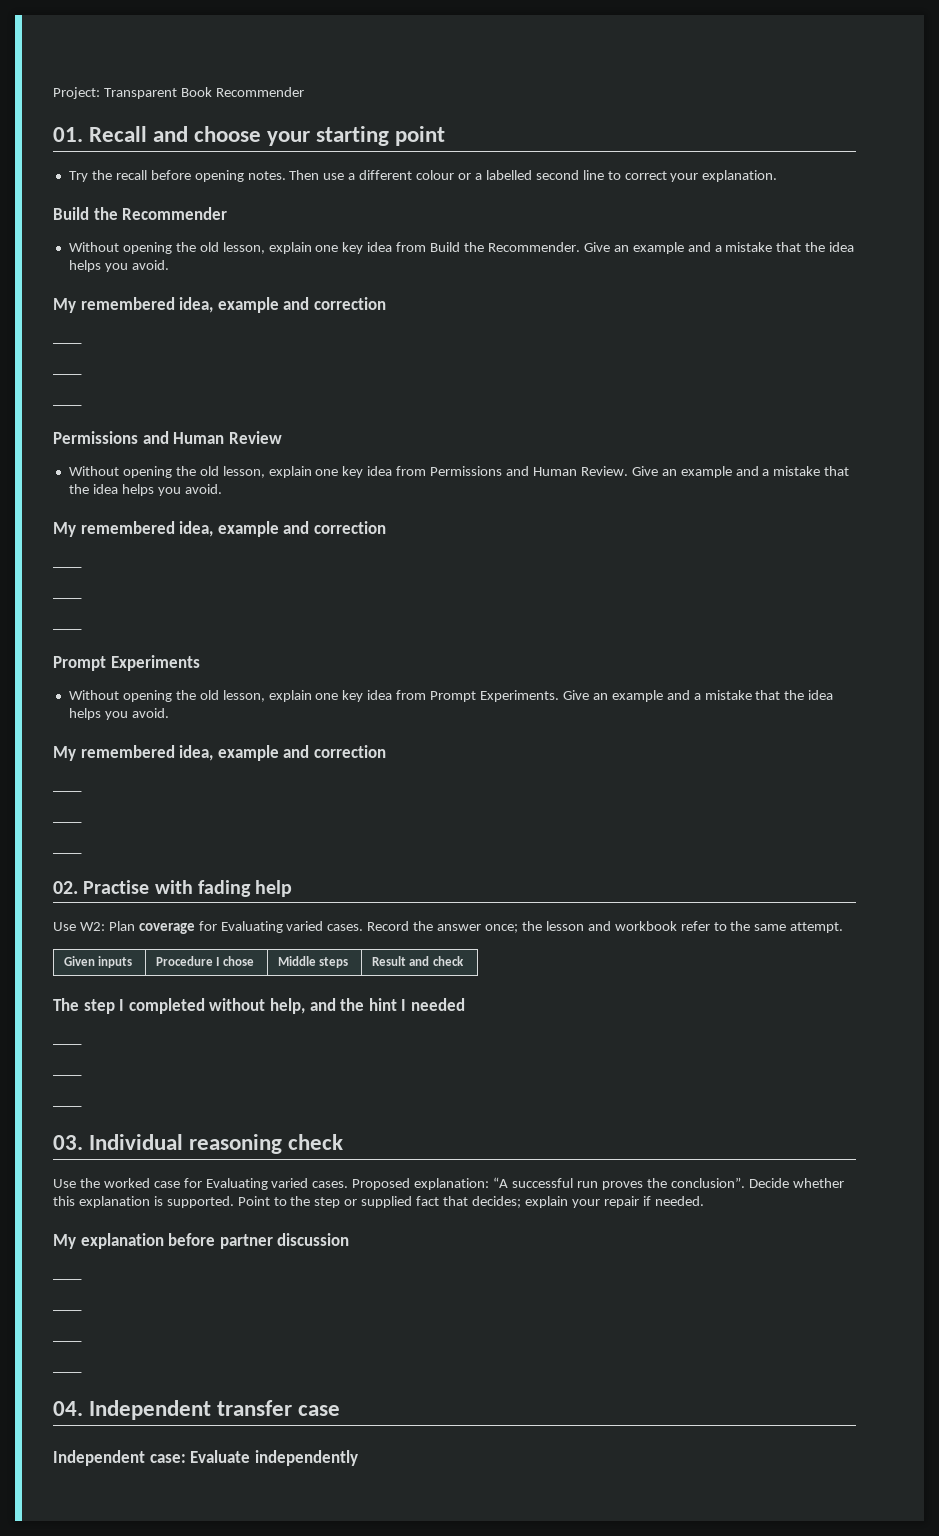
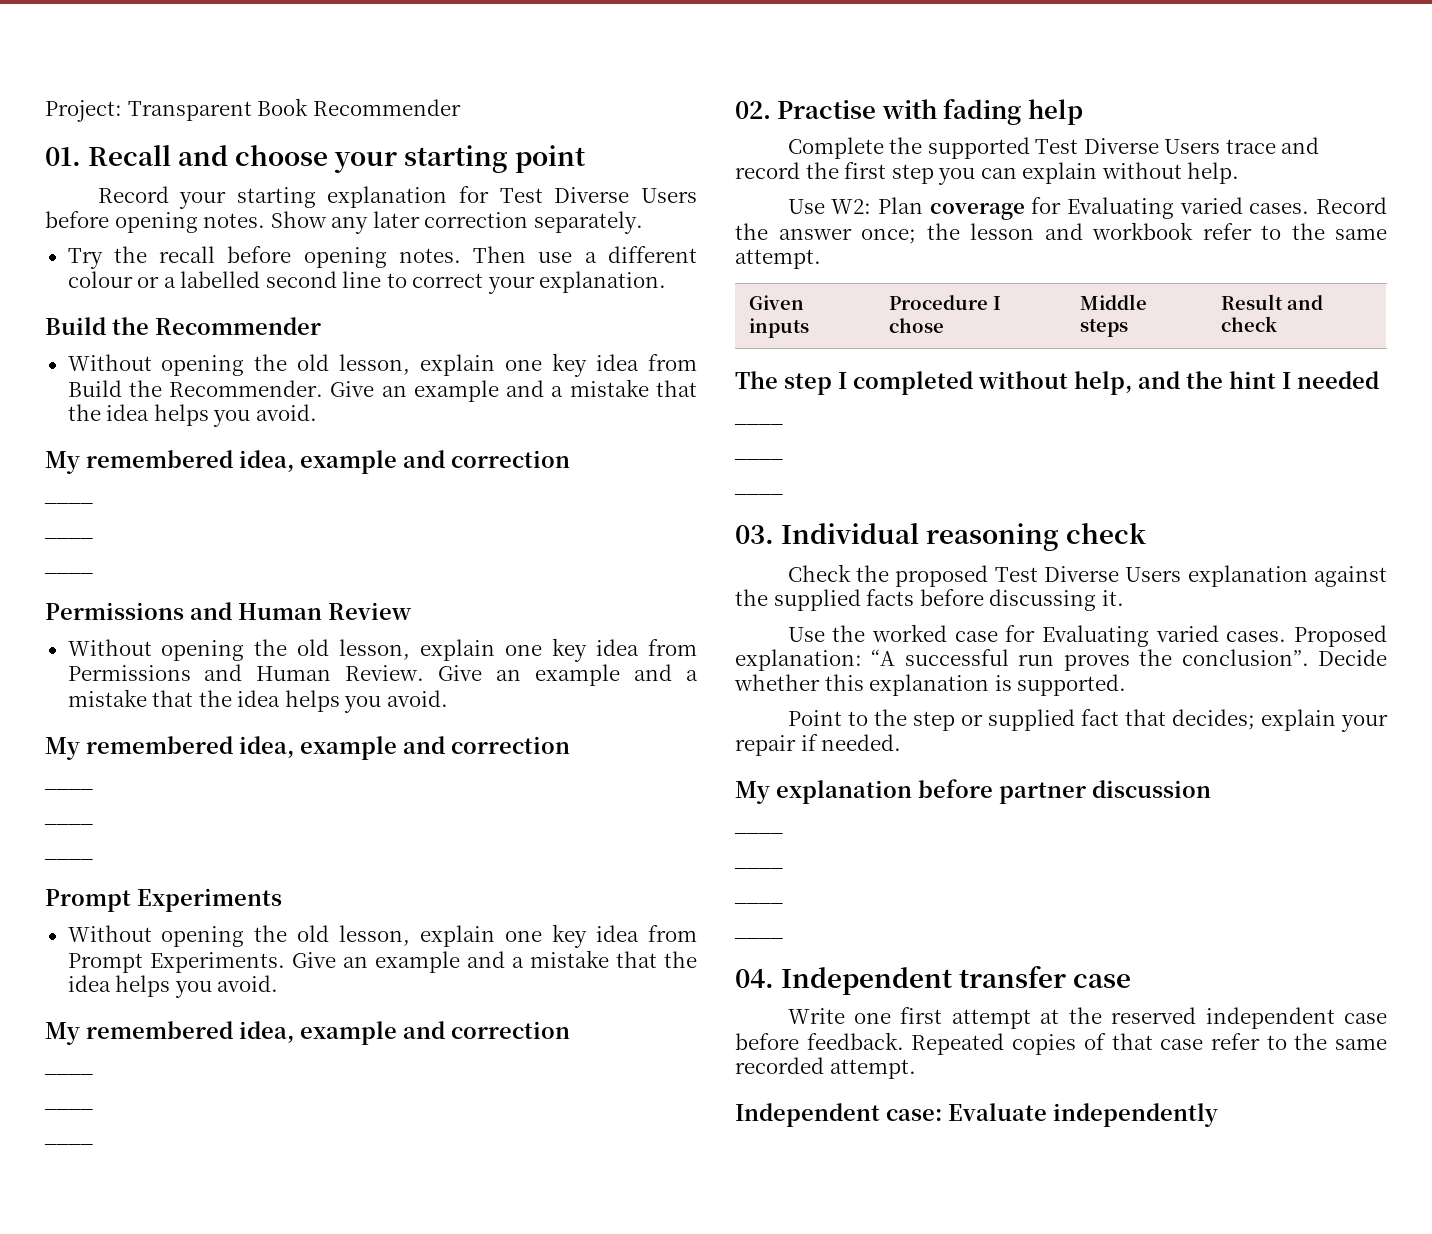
(446, 136) none -> [97,186,698,209] [45,211,643,234] // Record your starting explanation for Test Diverse Users before opening notes. Show any later correction separately.
(293, 888) none -> [787,137,1320,159] [735,162,1240,185] // Complete the supported Test Diverse Users trace and record the first step you can explain without help.
(344, 1142) none -> [787,564,1387,587] [735,589,1124,611] // Check the proposed Test Diverse Users explanation against the supplied facts before discussing it.
(234, 1202) none -> (1127, 685) //
(341, 1410) none -> [787,1007,1387,1029] [735,1032,1387,1055] [735,1057,916,1079] // Write one first attempt at the reserved independent case before feedback. Repeated copies of that case refer to the same recorded attempt.

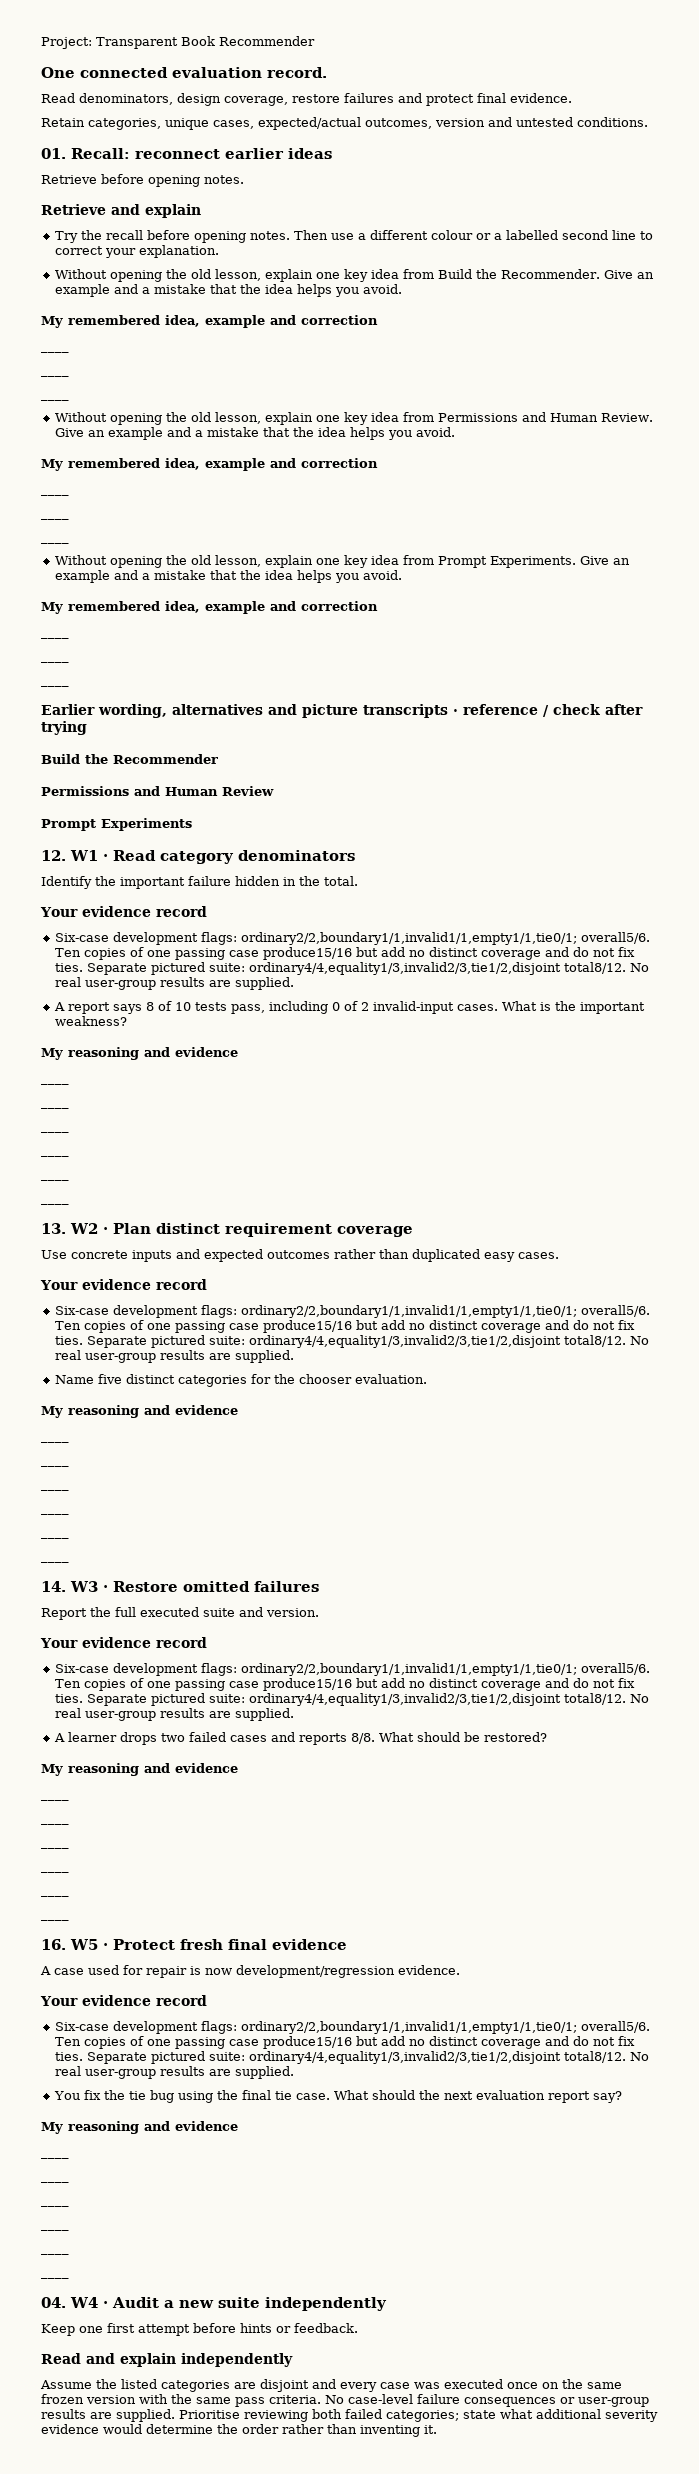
[45,145,587,173] [97,186,698,209] [45,211,643,234] 01. Recall and choose your starting point // Record your starting explanation for Test Diverse Users before opening notes. Show any later correction separately. -> [41,67,327,78] [41,93,572,106] [41,117,648,130] [41,148,332,159] [41,174,244,187] [41,204,201,218] One connected evaluation record. // Read denominators, design coverage, restore failures and protect final evidence. // Retain categories, unique cases, expected/actual outcomes, version and untested conditions. // 01. Recall: reconnect earlier ideas // Retrieve before opening notes. // Retrieve and explain
[45,317,321,335] // Build the Recommender -> (219, 251) none
[45,602,412,620] // Permissions and Human Review -> (69, 399) none
[45,888,282,912] // Prompt Experiments -> (69, 542) none
[735,98,1083,125] [787,137,1320,159] [735,162,1240,185] [787,197,1387,220] [735,222,1387,244] [735,249,821,269] [749,295,805,310] [749,318,810,338] [889,295,1002,310] [889,318,945,333] [1080,294,1148,310] [1080,319,1129,337] [1221,294,1324,310] [1221,316,1278,332] [735,371,1379,395] [734,424,783,425] [734,459,783,460] [734,494,783,495] [735,523,1147,551] [787,564,1387,587] [735,589,1124,611] [787,624,1387,647] [735,649,1387,671] [734,674,1127,696] [787,709,1388,732] [735,734,902,756] [735,779,1211,804] 02. Practise with fading help // Complete the supported Test Diverse Users trace and record the first step you can explain without help. // Use W2: Plan coverage for Evaluating varied cases. Record the answer once; the lesson and workbook refer to the same attempt. // Given inputs | Procedure I chose | Middle steps | Result and check // The step I completed without help, and the hint I needed // ____ // ____ // ____ // 03. Individual reasoning check // Check the proposed Test Diverse Users explanation against the supplied facts before discussing it. // Use the worked case for Evaluating varied cases. Proposed explanation: “A successful run proves the conclusion”. Decide whether this explanation is supported. // Point to the step or supplied fact that decides; explain your repair if needed. // My explanation before partner discussion -> [41,704,643,718] [41,721,87,735] [41,754,218,764] [41,786,274,796] [41,818,192,831] [41,850,355,864] [41,876,358,889] [40,906,207,917] [54,932,650,945] [54,947,635,960] [54,962,649,975] [54,977,294,990] [53,1001,645,1014] [54,1016,127,1026] [41,1047,238,1060] [41,1082,69,1085] [41,1106,69,1109] [41,1130,69,1133] [41,1154,69,1157] [41,1178,69,1181] [41,1202,69,1205] [41,1223,413,1237] [41,1249,559,1262] [40,1279,207,1290] [54,1305,650,1318] [54,1320,635,1333] [54,1335,649,1348] [54,1350,294,1363] [54,1374,427,1387] [41,1405,238,1418] [41,1440,69,1443] [41,1464,69,1467] [41,1488,69,1491] [41,1512,69,1515] [41,1536,69,1539] [41,1560,69,1563] [41,1581,319,1592] [41,1607,319,1620] [40,1637,207,1648] [54,1663,650,1676] [54,1678,635,1691] [54,1693,649,1706] [54,1708,294,1721] [53,1732,547,1745] [41,1763,238,1776] [41,1798,69,1801] [41,1822,69,1825] [41,1846,69,1849] [41,1870,69,1873] [41,1894,69,1897] [41,1918,69,1921] [41,1939,347,1950] [40,1965,460,1978] [40,1995,207,2006] [54,2021,650,2034] [54,2036,635,2049] [54,2051,649,2064] [54,2066,294,2079] [53,2090,622,2103] [41,2121,238,2134] [41,2156,69,2159] [41,2180,69,2183] Earlier wording, alternatives and picture transcripts · reference / check after trying // Build the Recommender // Permissions and Human Review // Prompt Experiments // 12. W1 · Read category denominators // Identify the important failure hidden in the total. // Your evidence record // Six-case development flags: ordinary2/2,boundary1/1,invalid1/1,empty1/1,tie0/1; overall5/6. Ten copies of one passing case produce15/16 but add no distinct coverage and do not fix ties. Separate pictured suite: ordinary4/4,equality1/3,invalid2/3,tie1/2,disjoint total8/12. No real user-group results are supplied. // A report says 8 of 10 tests pass, including 0 of 2 invalid-input cases. What is the important weakness? // My reasoning and evidence // ____ // ____ // ____ // ____ // ____ // ____ // 13. W2 · Plan distinct requirement coverage // Use concrete inputs and expected outcomes rather than duplicated easy cases. // Your evidence record // Six-case development flags: ordinary2/2,boundary1/1,invalid1/1,empty1/1,tie0/1; overall5/6. Ten copies of one passing case produce15/16 but add no distinct coverage and do not fix ties. Separate pictured suite: ordinary4/4,equality1/3,invalid2/3,tie1/2,disjoint total8/12. No real user-group results are supplied. // Name five distinct categories for the chooser evaluation. // My reasoning and evidence // ____ // ____ // ____ // ____ // ____ // ____ // 14. W3 · Restore omitted failures // Report the full executed suite and version. // Your evidence record // Six-case development flags: ordinary2/2,boundary1/1,invalid1/1,empty1/1,tie0/1; overall5/6. Ten copies of one passing case produce15/16 but add no distinct coverage and do not fix ties. Separate pictured suite: ordinary4/4,equality1/3,invalid2/3,tie1/2,disjoint total8/12. No real user-group results are supplied. // A learner drops two failed cases and reports 8/8. What should be restored? // My reasoning and evidence // ____ // ____ // ____ // ____ // ____ // ____ // 16. W5 · Protect fresh final evidence // A case used for repair is now development/regression evidence. // Your evidence record // Six-case development flags: ordinary2/2,boundary1/1,invalid1/1,empty1/1,tie0/1; overall5/6. Ten copies of one passing case produce15/16 but add no distinct coverage and do not fix ties. Separate pictured suite: ordinary4/4,equality1/3,invalid2/3,tie1/2,disjoint total8/12. No real user-group results are supplied. // You fix the tie bug using the final tie case. What should the next evaluation report say? // My reasoning and evidence // ____ // ____
[781,966,1132,995] [787,1007,1387,1029] [735,1032,1387,1055] [735,1057,916,1079] [735,1103,1218,1127] Independent transfer case // Write one first attempt at the reserved independent case before feedback. Repeated copies of that case refer to the same recorded attempt. // Independent case: Evaluate independently -> [70,2297,387,2311] [41,2323,358,2336] [41,2353,293,2367] [40,2379,622,2392] [41,2394,649,2407] [41,2409,658,2422] [41,2424,437,2437] W4 · Audit a new suite independently // Keep one first attempt before hints or feedback. // Read and explain independently // Assume the listed categories are disjoint and every case was executed once on the same frozen version with the same pass criteria. No case-level failure consequences or user-group results are supplied. Prioritise reviewing both failed categories; state what additional severity evidence would determine the order rather than inventing it.

